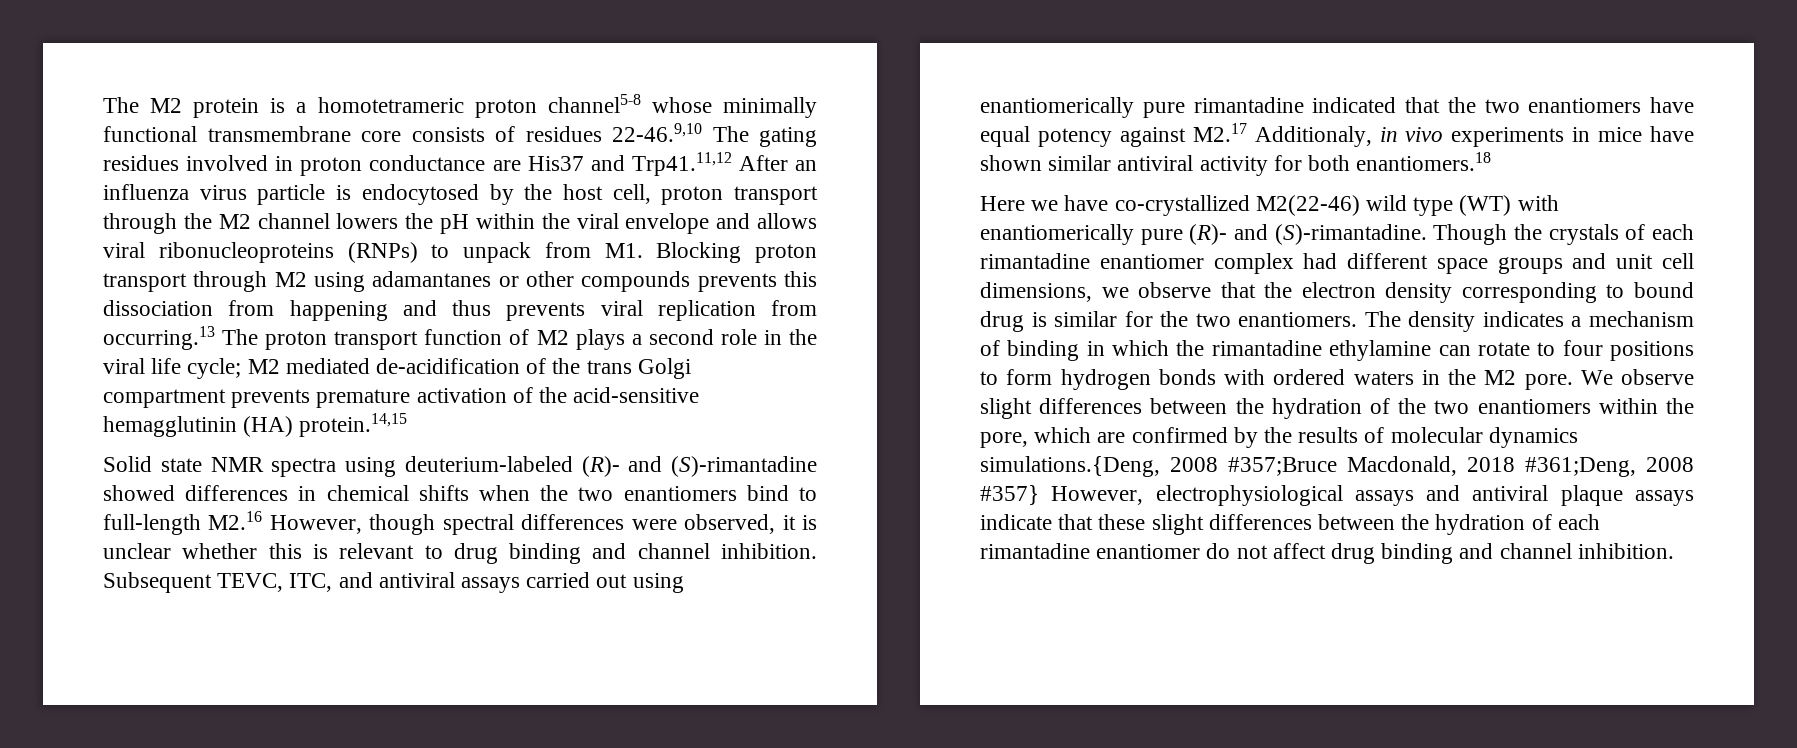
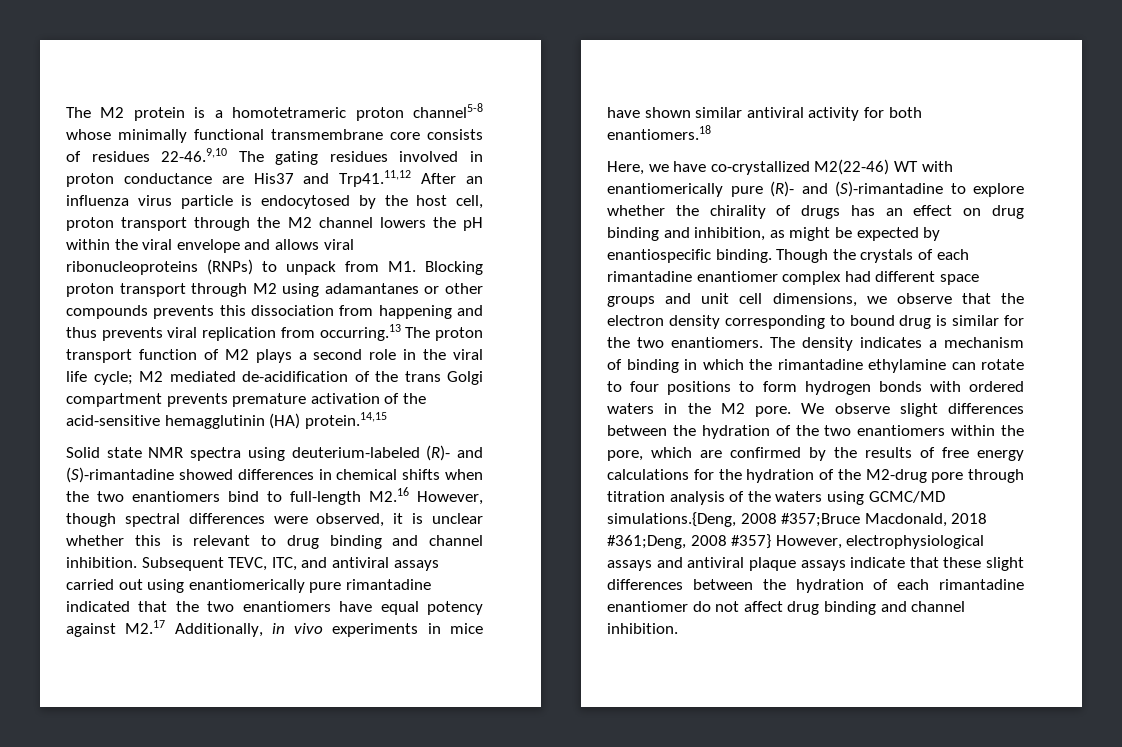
[1254,126,1372,147] Additionaly, -> [174,623,263,637] Additionally,
[980,196,1025,211] Here -> [607,161,644,175] Here,
[1366,195,1512,216] wild type (WT) -> [893,161,918,172] WT
[1274,224,1427,245] (S)-rimantadine. -> [835,181,1024,197] [607,205,1024,219] [607,227,941,241] [607,249,772,263] (S)-rimantadine to explore whether the chirality of drugs has an effect on drug binding and inhibition, as might be expected by enantiospecific binding.
[1390,427,1578,448] molecular dynamics -> [942,447,1024,461] [607,469,1024,483] [607,491,945,505] free energy calculations for the hydration of the M2-drug pore through titration analysis of the waters using GCMC/MD

